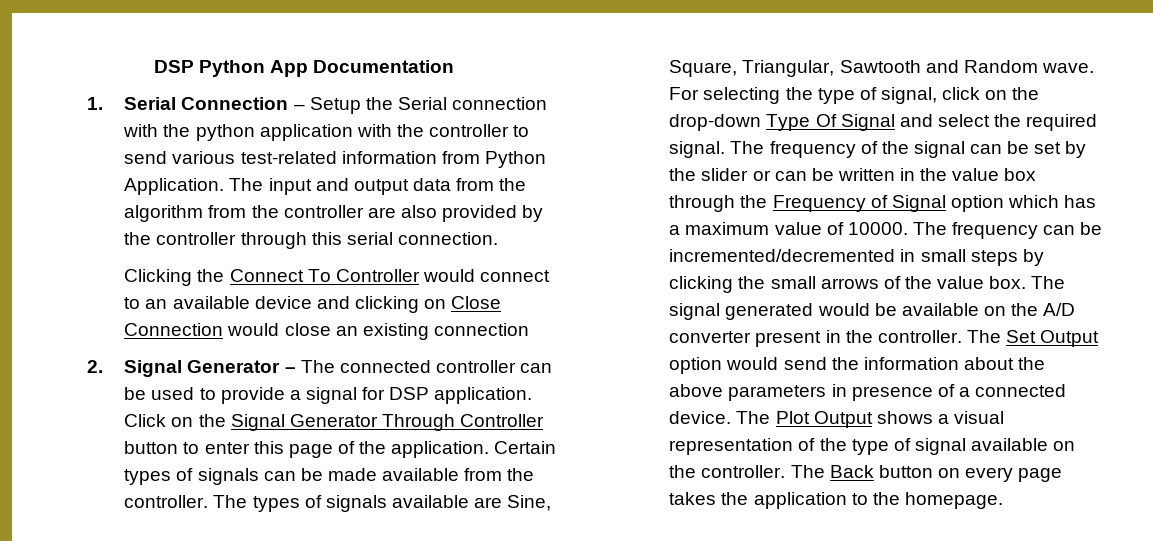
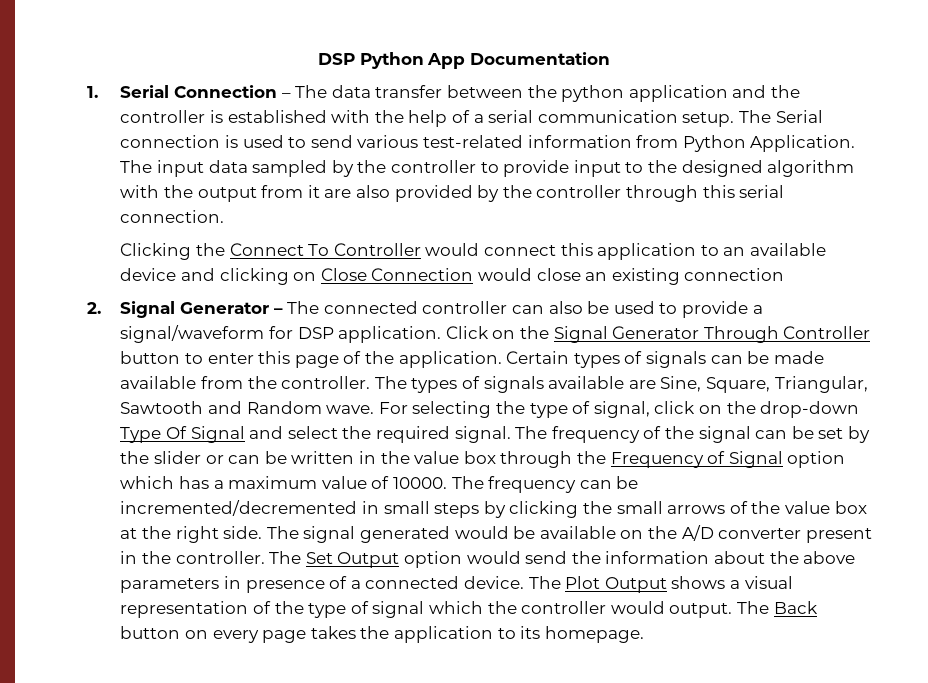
[309,97,548,114] [123,124,510,141] Setup the Serial connection with the python application with the controller -> [295,85,800,102] [120,110,823,127] [120,135,284,148] The data transfer between the python application and the controller is established with the help of a serial communication setup. The Serial connection is used
[315,178,527,195] [124,205,364,222] and output data from the algorithm from the controller -> [208,160,855,177] [120,185,320,202] data sampled by the controller to provide input to the designed algorithm with the output from it
(551, 276) none -> [560,243,697,260] this application
(553, 368) none -> [548,301,583,314] also
[305,387,357,404] signal -> [120,325,265,343] signal/waveform
[989,276,1027,289] box. -> [834,501,867,514] [120,526,263,543] box at the right side.
[971,438,1076,451] [669,465,786,478] available on the controller. -> [428,601,733,618] which the controller would output.
[872,492,900,505] the -> [520,626,541,639] its

